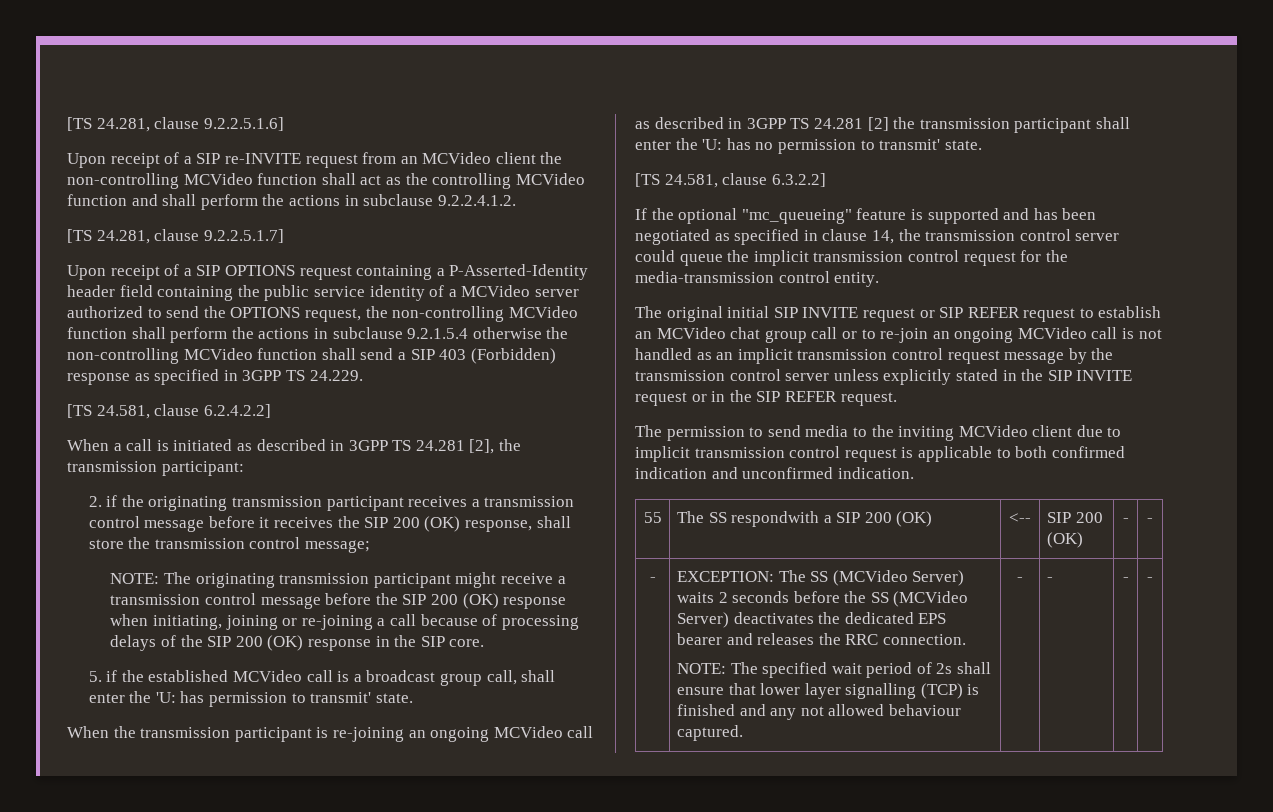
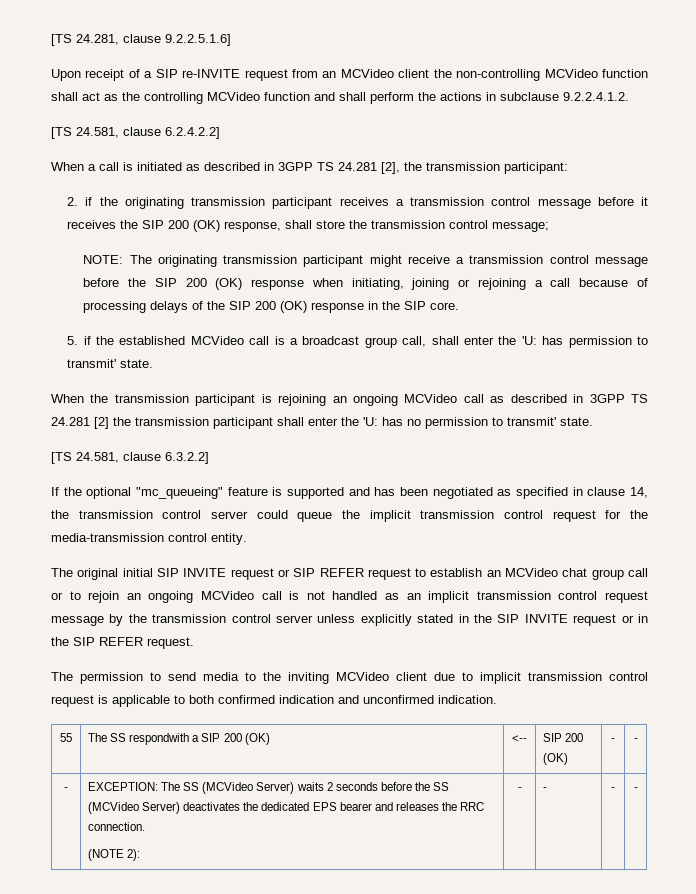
[67,229,284,244] [67,264,589,280] [67,285,579,301] [67,306,578,322] [67,327,569,343] [67,348,556,364] [67,369,363,385] // [TS 24.281, clause 9.2.2.5.1.7] // Upon receipt of a SIP OPTIONS request containing a P-Asserted-Identity header field containing the public service identity of a MCVideo server authorized to send the OPTIONS request, the non-controlling MCVideo function shall perform the actions in subclause 9.2.1.5.4 otherwise the non-controlling MCVideo function shall send a SIP 403 (Forbidden) response as specified in 3GPP TS 24.229. -> (629, 96) none
[301,615,373,630] re-joining -> [477,278,526,290] rejoining
[332,727,404,742] re-joining -> [278,394,327,406] rejoining
[880,328,929,343] re-join -> [88,591,120,603] rejoin
[676,662,992,678] [676,683,980,699] [676,704,961,720] [676,725,743,741] NOTE: The specified wait period of 2s shall ensure that lower layer signalling (TCP) is finished and any not allowed behaviour captured. -> [88,849,141,861] (NOTE 2):

